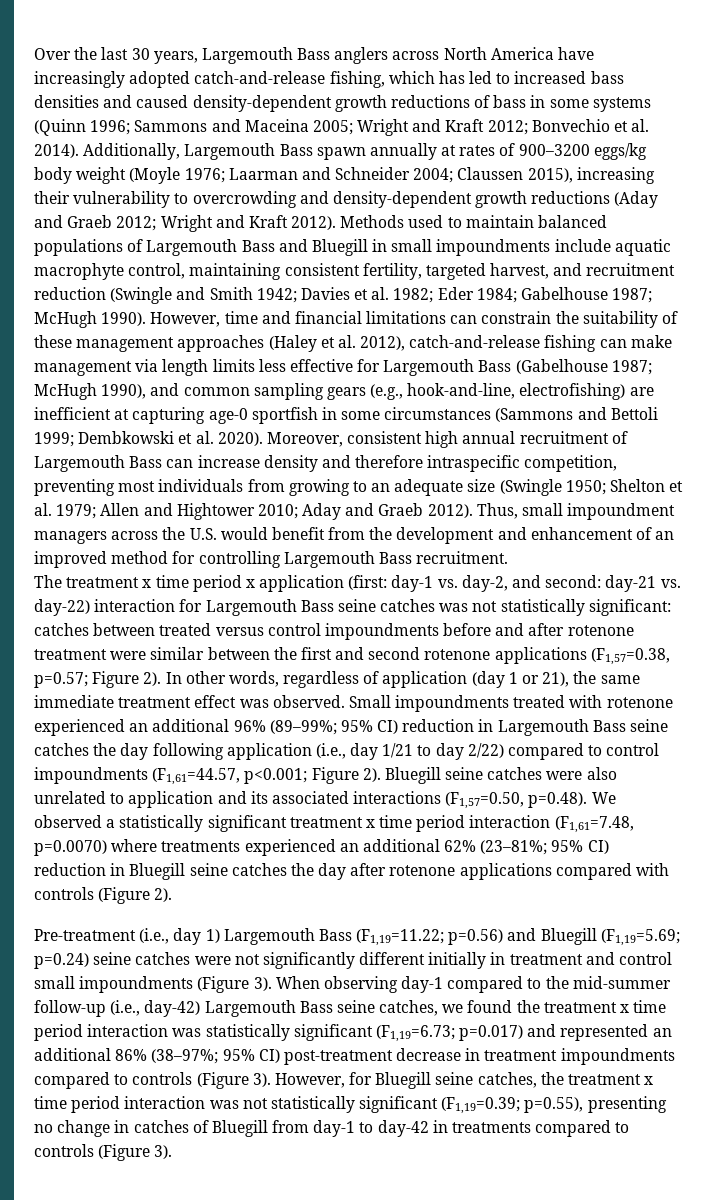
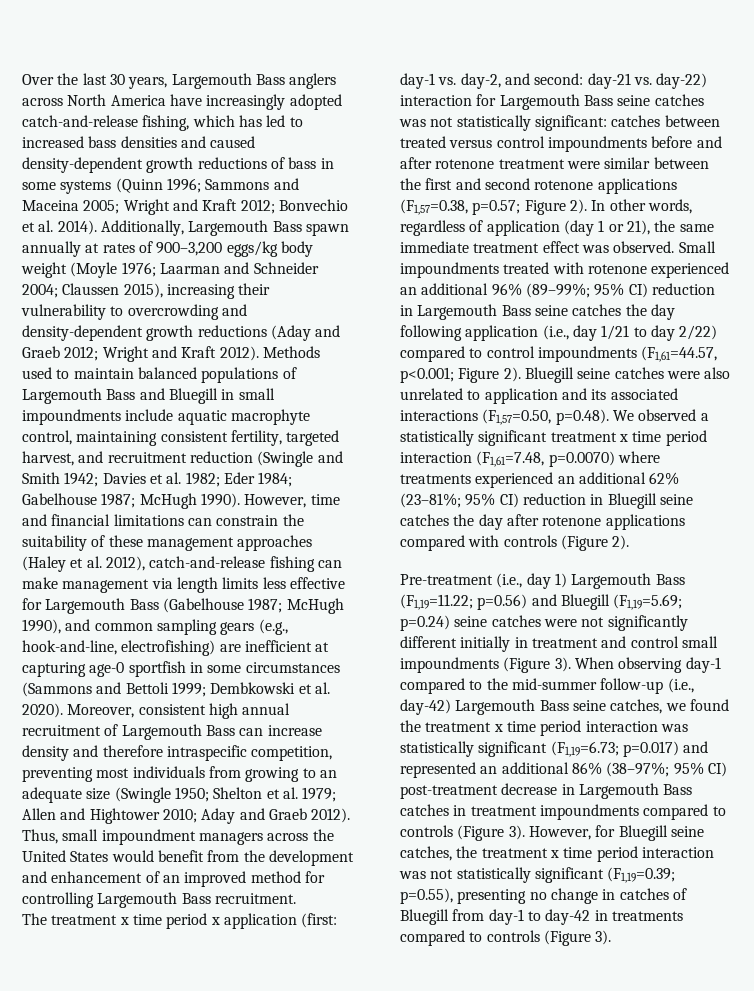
[518,144,590,156] 900–3200 -> [156,242,223,256] 900–3,200
[189,528,217,540] U.S. -> [22,850,109,862] United States
(481, 1054) none -> [578,783,693,799] [400,804,467,816] Largemouth Bass catches in

